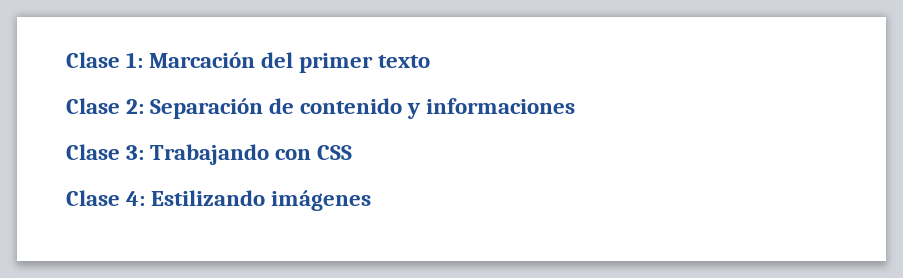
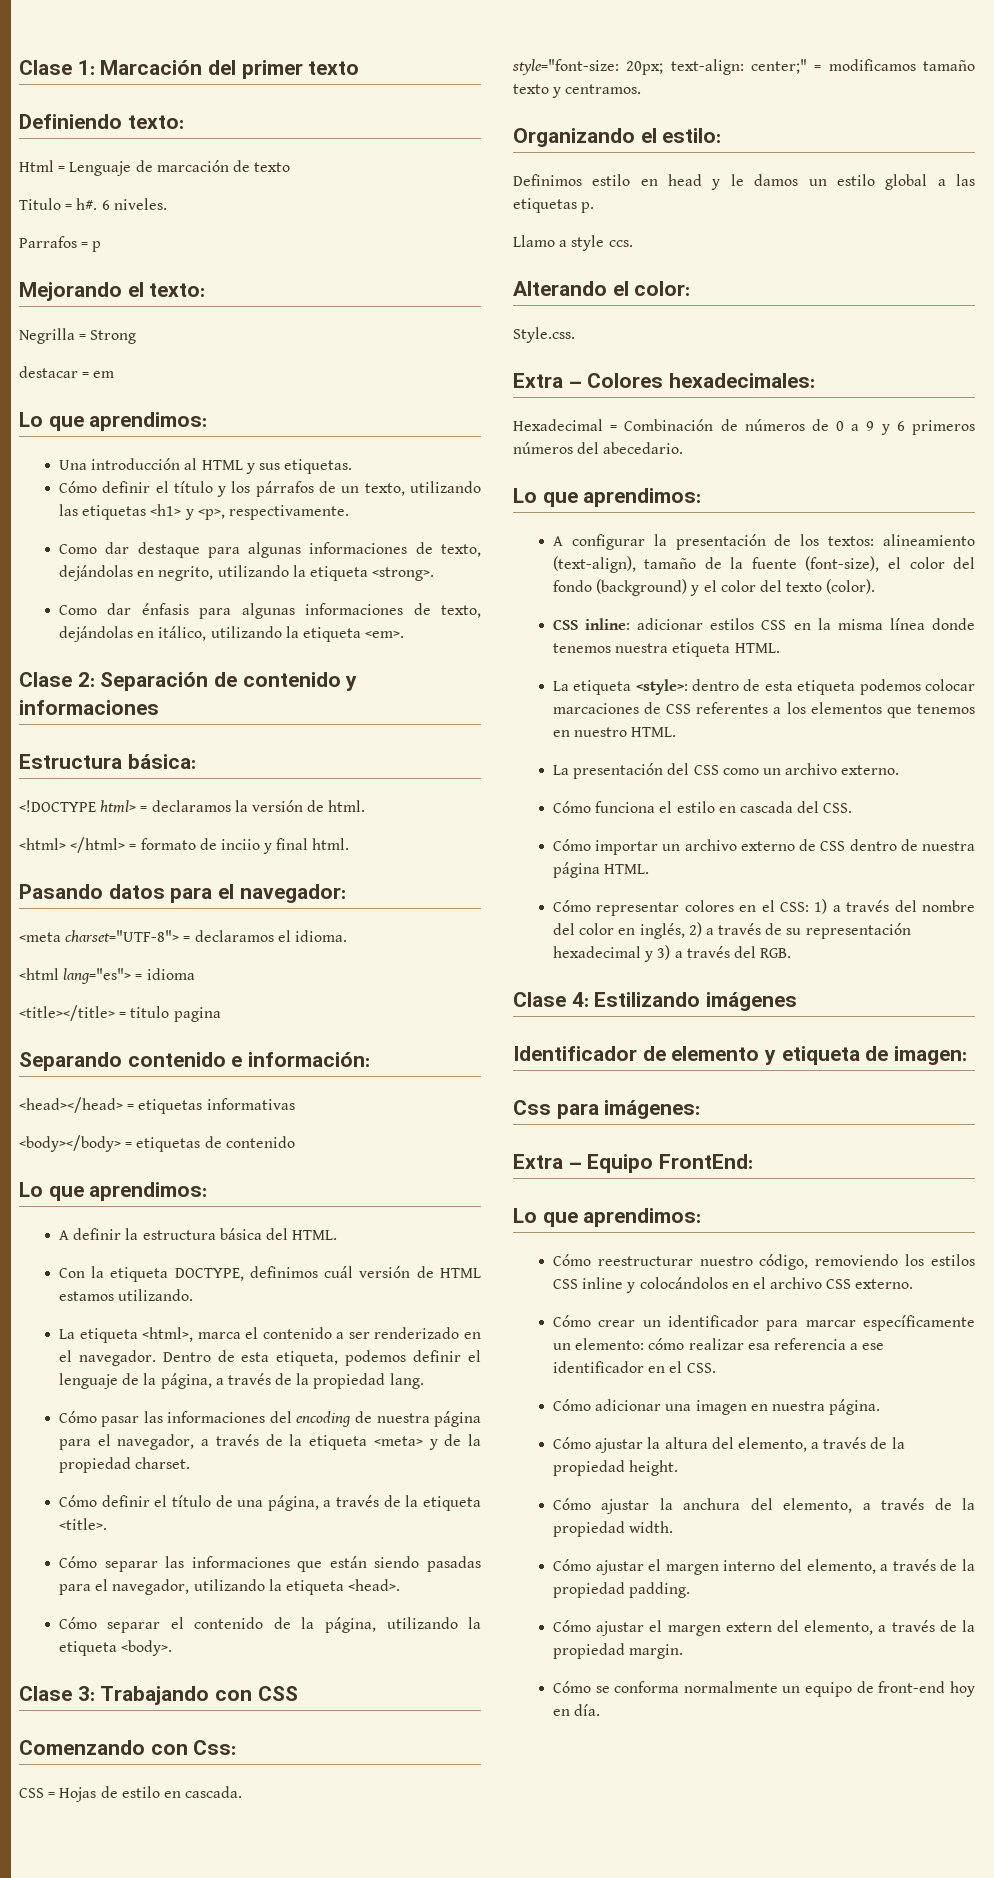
(431, 61) none -> [19,114,184,129] [19,160,291,176] [19,198,167,210] [19,236,102,252] [19,282,206,301] [19,328,137,344] [19,366,115,378] [19,412,208,431] [58,458,353,474] [58,481,481,497] [58,504,349,520] [58,542,482,558] [58,565,435,581] [58,603,481,619] [58,626,405,642] // Definiendo texto: // Html = Lenguaje de marcación de texto // Titulo = h#. 6 niveles. // Parrafos = p // Mejorando el texto: // Negrilla = Strong // destacar = em // Lo que aprendimos: // Una introducción al HTML y sus etiquetas. // Cómo definir el título y los párrafos de un texto, utilizando las etiquetas <h1> y <p>, respectivamente. // Como dar destaque para algunas informaciones de texto, dejándolas en negrito, utilizando la etiqueta <strong>. // Como dar énfasis para algunas informaciones de texto, dejándolas en itálico, utilizando la etiqueta <em>.
(576, 106) none -> [19,754,196,769] [19,800,366,813] [19,837,350,854] [19,884,346,903] [19,930,347,942] [19,968,195,984] [19,1005,221,1022] [19,1052,371,1071] [19,1097,295,1114] [19,1135,295,1152] [19,1182,208,1201] [58,1228,338,1240] [58,1266,481,1282] [58,1289,194,1301] [58,1327,481,1343] [58,1350,481,1366] [58,1373,424,1389] [58,1411,481,1427] [58,1434,481,1450] [58,1457,191,1473] [58,1495,481,1511] [58,1518,107,1530] [58,1556,481,1572] [58,1579,401,1595] [58,1617,481,1633] [58,1640,173,1656] // Estructura básica: // <!DOCTYPE html> = declaramos la versión de html. // <html> </html> = formato de inciio y final html. // Pasando datos para el navegador: // <meta charset="UTF-8"> = declaramos el idioma. // <html lang="es"> = idioma // <title></title> = titulo pagina // Separando contenido e información: // <head></head> = etiquetas informativas // <body></body> = etiquetas de contenido // Lo que aprendimos: // A definir la estructura básica del HTML. // Con la etiqueta DOCTYPE, definimos cuál versión de HTML estamos utilizando. // La etiqueta <html>, marca el contenido a ser renderizado en el navegador. Dentro de esta etiqueta, podemos definir el lenguaje de la página, a través de la propiedad lang. // Cómo pasar las informaciones del encoding de nuestra página para el navegador, a través de la etiqueta <meta> y de la propiedad charset. // Cómo definir el título de una página, a través de la etiqueta <title>. // Cómo separar las informaciones que están siendo pasadas para el navegador, utilizando la etiqueta <head>. // Cómo separar el contenido de la página, utilizando la etiqueta <body>.
[66,190,372,211] Clase 4: Estilizando imágenes -> [19,1740,237,1755] [19,1786,243,1802] [512,59,975,75] [513,84,642,98] [513,128,722,147] [513,174,976,190] [513,198,595,213] [513,235,633,251] [513,281,691,296] [513,327,575,343] [513,373,816,388] [513,419,975,435] [513,442,684,454] [513,488,702,507] [552,534,975,550] [552,556,975,573] [552,579,876,596] [552,618,975,630] [552,642,780,657] [552,679,975,695] [552,702,975,718] [552,727,677,737] [552,763,900,779] [552,801,853,813] [552,839,975,855] [552,862,650,878] [552,899,975,916] [552,922,911,939] [552,945,792,962] [513,992,798,1011] [513,1046,968,1065] [513,1100,701,1119] [513,1154,754,1173] [513,1208,702,1227] [552,1254,975,1270] [552,1277,914,1293] [552,1315,975,1331] [552,1338,885,1350] [552,1361,716,1373] [552,1399,881,1415] [552,1437,905,1453] [552,1460,679,1476] [552,1498,975,1514] [552,1521,674,1537] [552,1559,975,1575] [552,1582,691,1598] [552,1620,975,1636] [552,1643,684,1659] [552,1681,975,1697] [552,1704,601,1716] Comenzando con Css: // CSS = Hojas de estilo en cascada. // style="font-size: 20px; text-align: center;" = modificamos tamaño texto y centramos. // Organizando el estilo: // Definimos estilo en head y le damos un estilo global a las etiquetas p. // Llamo a style ccs. // Alterando el color: // Style.css. // Extra – Colores hexadecimales: // Hexadecimal = Combinación de números de 0 a 9 y 6 primeros números del abecedario. // Lo que aprendimos: // A configurar la presentación de los textos: alineamiento (text-align), tamaño de la fuente (font-size), el color del fondo (background) y el color del texto (color). // CSS inline: adicionar estilos CSS en la misma línea donde tenemos nuestra etiqueta HTML. // La etiqueta <style>: dentro de esta etiqueta podemos colocar marcaciones de CSS referentes a los elementos que tenemos en nuestro HTML. // La presentación del CSS como un archivo externo. // Cómo funciona el estilo en cascada del CSS. // Cómo importar un archivo externo de CSS dentro de nuestra página HTML. // Cómo representar colores en el CSS: 1) a través del nombre del color en inglés, 2) a través de su representación hexadecimal y 3) a través del RGB. // Clase 4: Estilizando imágenes // Identificador de elemento y etiqueta de imagen: // Css para imágenes: // Extra – Equipo FrontEnd: // Lo que aprendimos: // Cómo reestructurar nuestro código, removiendo los estilos CSS inline y colocándolos en el archivo CSS externo. // Cómo crear un identificador para marcar específicamente un elemento: cómo realizar esa referencia a ese identificador en el CSS. // Cómo adicionar una imagen en nuestra página. // Cómo ajustar la altura del elemento, a través de la propiedad height. // Cómo ajustar la anchura del elemento, a través de la propiedad width. // Cómo ajustar el margen interno del elemento, a través de la propiedad padding. // Cómo ajustar el margen extern del elemento, a través de la propiedad margin. // Cómo se conforma normalmente un equipo de front-end hoy en día.

